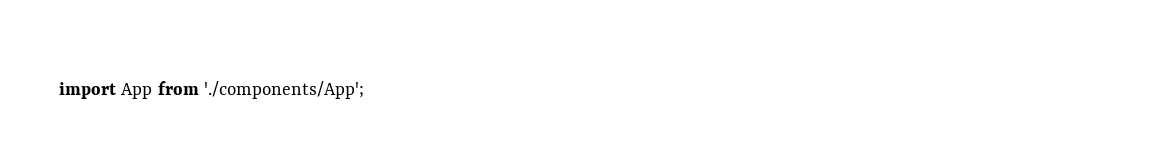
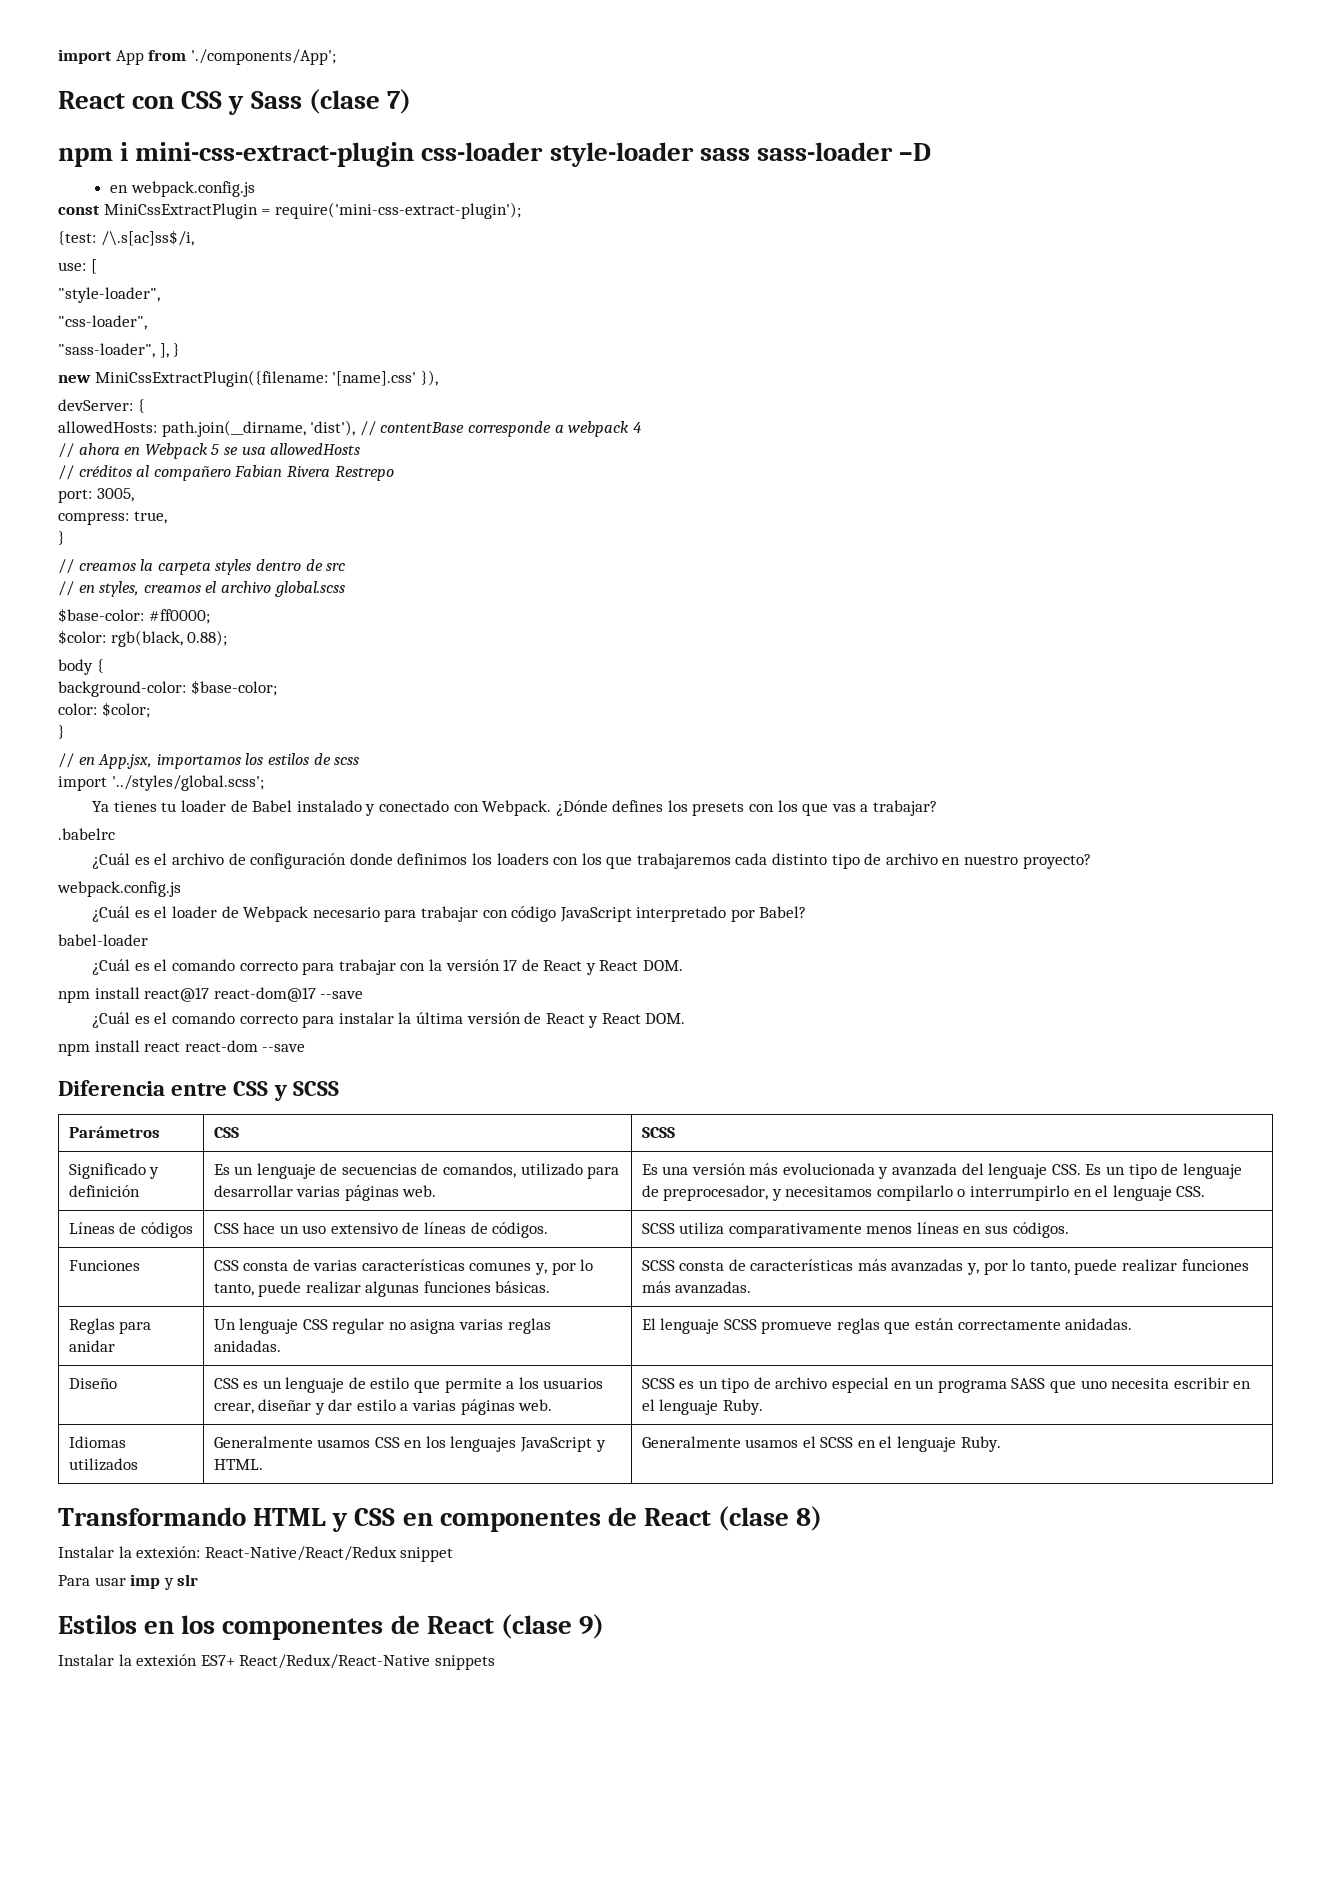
(364, 90) none -> [58,89,411,115] [58,142,932,167] [110,181,255,197] [58,202,521,219] [58,230,194,246] [58,259,97,274] [58,287,160,303] [58,315,147,330] [58,343,181,358] [58,370,438,387] [58,399,145,413] [58,420,642,437] [58,443,361,459] [58,465,394,481] [58,488,134,503] [58,511,167,525] [58,531,65,545] [58,559,346,575] [58,581,345,597] [58,608,210,624] [58,630,228,647] [58,659,104,675] [58,680,277,697] [58,702,150,718] [58,725,65,739] [58,753,360,769] [58,775,264,791] [92,800,938,816] [58,828,115,840] [92,853,1091,869] [57,881,181,897] [92,906,807,922] [58,934,148,946] [92,959,684,975] [58,987,364,1003] [92,1012,686,1028] [58,1040,306,1056] [58,1080,339,1101] [68,1126,160,1138] [213,1127,239,1138] [641,1127,675,1138] [68,1163,160,1179] [68,1185,140,1197] [213,1163,620,1179] [213,1185,437,1201] [641,1163,1242,1179] [641,1185,1206,1201] [68,1222,193,1238] [213,1222,549,1238] [641,1222,1069,1238] [68,1260,140,1271] [213,1259,594,1275] [213,1281,551,1297] [641,1259,1249,1275] [641,1281,752,1294] [68,1318,152,1334] [68,1340,115,1352] [213,1318,551,1334] [213,1340,281,1352] [641,1318,1133,1334] [68,1378,117,1389] [213,1377,604,1393] [213,1399,553,1415] [641,1377,1252,1393] [641,1399,763,1415] [68,1436,126,1448] [68,1458,138,1471] [213,1436,606,1452] [213,1459,263,1470] [641,1436,1001,1452] [58,1506,823,1532] [58,1546,454,1562] [58,1574,199,1590] [58,1614,605,1640] [58,1654,495,1670] // React con CSS y Sass (clase 7) // npm i mini-css-extract-plugin css-loader style-loader sass sass-loader –D // en webpack.config.js // const MiniCssExtractPlugin = require('mini-css-extract-plugin'); // {test: /\.s[ac]ss$/i, // use: [ // "style-loader", // "css-loader", // "sass-loader", ], } // new MiniCssExtractPlugin({filename: '[name].css' }), // devServer: { // allowedHosts: path.join(__dirname, 'dist'), // contentBase corresponde a webpack 4 // // ahora en Webpack 5 se usa allowedHosts // // créditos al compañero Fabian Rivera Restrepo // port: 3005, // compress: true, // } // // creamos la carpeta styles dentro de src // // en styles, creamos el archivo global.scss // $base-color: #ff0000; // $color: rgb(black, 0.88); // body { // background-color: $base-color; // color: $color; // } // // en App.jsx, importamos los estilos de scss // import '../styles/global.scss'; // Ya tienes tu loader de Babel instalado y conectado con Webpack. ¿Dónde defines los presets con los que vas a trabajar? // .babelrc // ¿Cuál es el archivo de configuración donde definimos los loaders con los que trabajaremos cada distinto tipo de archivo en nuestro proyecto? // webpack.config.js // ¿Cuál es el loader de Webpack necesario para trabajar con código JavaScript interpretado por Babel? // babel-loader // ¿Cuál es el comando correcto para trabajar con la versión 17 de React y React DOM. // npm install react@17 react-dom@17 --save // ¿Cuál es el comando correcto para instalar la última versión de React y React DOM. // npm install react react-dom --save // Diferencia entre CSS y SCSS // Parámetros | CSS | SCSS // Significado y definición | Es un lenguaje de secuencias de comandos, utilizado para desarrollar varias páginas web. | Es una versión más evolucionada y avanzada del lenguaje CSS. Es un tipo de lenguaje de preprocesador, y necesitamos compilarlo o interrumpirlo en el lenguaje CSS. // Líneas de códigos | CSS hace un uso extensivo de líneas de códigos. | SCSS utiliza comparativamente menos líneas en sus códigos. // Funciones | CSS consta de varias características comunes y, por lo tanto, puede realizar algunas funciones básicas. | SCSS consta de características más avanzadas y, por lo tanto, puede realizar funciones más avanzadas. // Reglas para anidar | Un lenguaje CSS regular no asigna varias reglas anidadas. | El lenguaje SCSS promueve reglas que están correctamente anidadas. // Diseño | CSS es un lenguaje de estilo que permite a los usuarios crear, diseñar y dar estilo a varias páginas web. | SCSS es un tipo de archivo especial en un programa SASS que uno necesita escribir en el lenguaje Ruby. // Idiomas utilizados | Generalmente usamos CSS en los lenguajes JavaScript y HTML. | Generalmente usamos el SCSS en el lenguaje Ruby. // Transformando HTML y CSS en componentes de React (clase 8) // Instalar la extexión: React-Native/React/Redux snippet // Para usar imp y slr // Estilos en los componentes de React (clase 9) // Instalar la extexión ES7+ React/Redux/React-Native snippets

